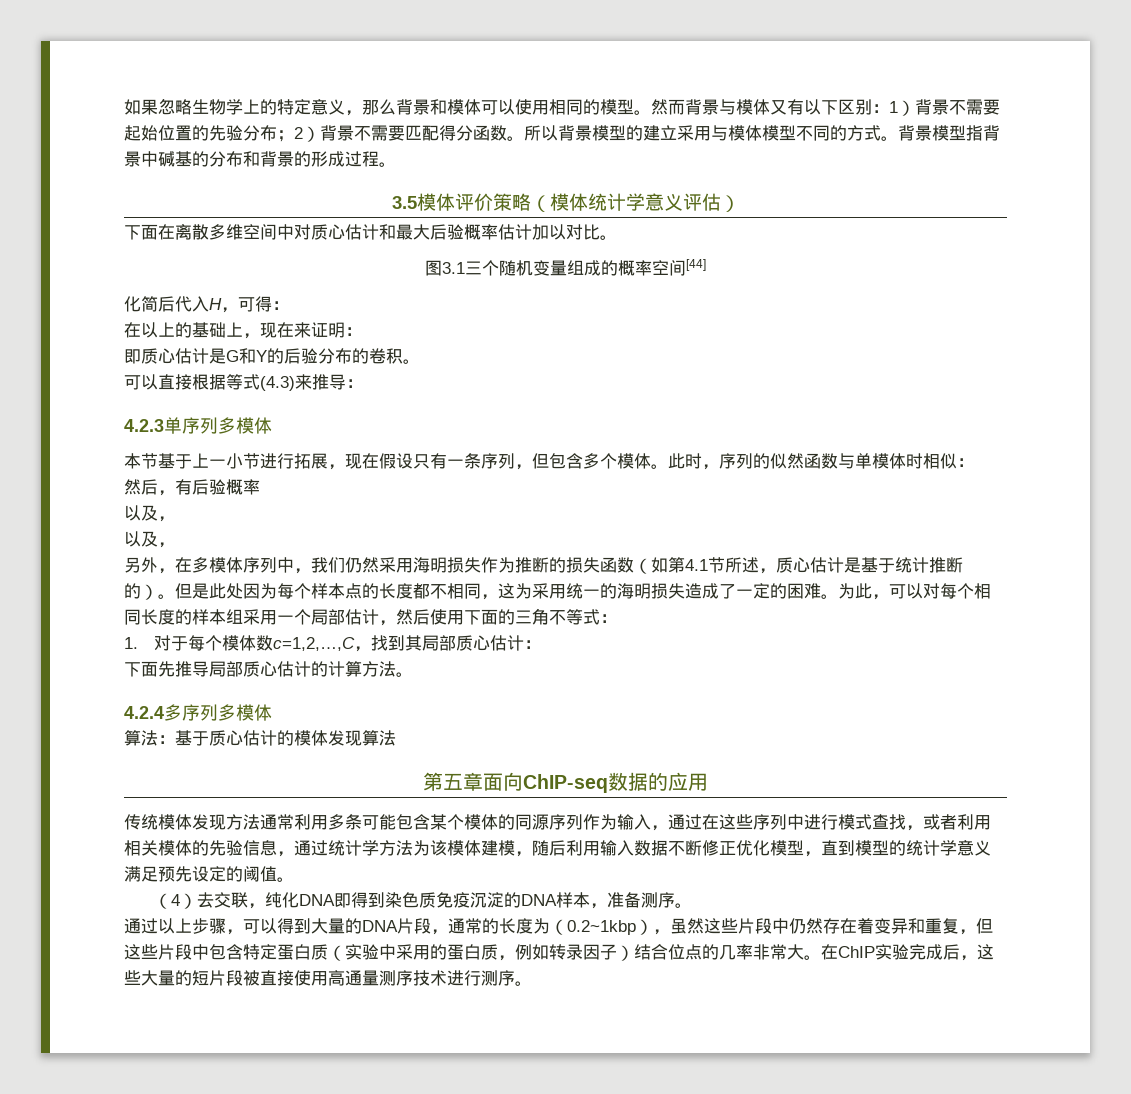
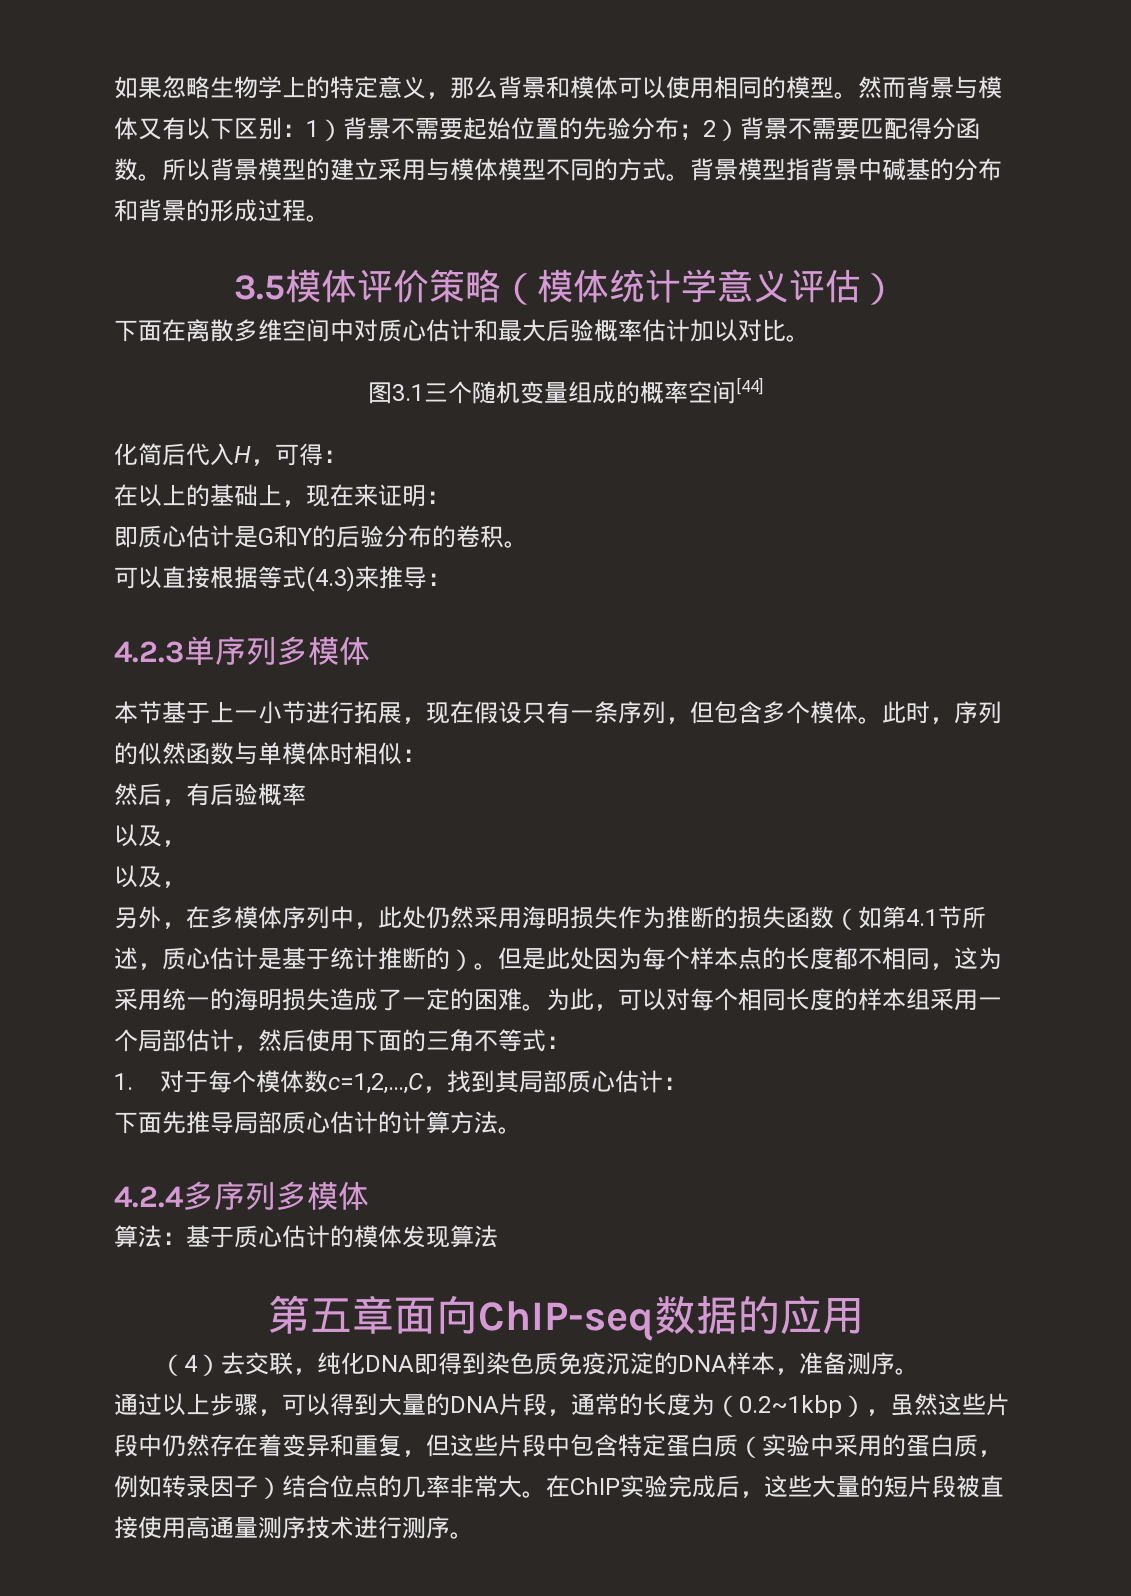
[311,557,345,573] 我们 -> [378,906,426,929] 此处
[124,814,991,831] [124,840,991,857] [124,866,294,882] // 传统模体发现方法通常利用多条可能包含某个模体的同源序列作为输入，通过在这些序列中进行模式查找，或者利用相关模体的先验信息，通过统计学方法为该模体建模，随后利用输入数据不断修正优化模型，直到模型的统计学意义满足预先设定的阈值。 -> (864, 1316) none

